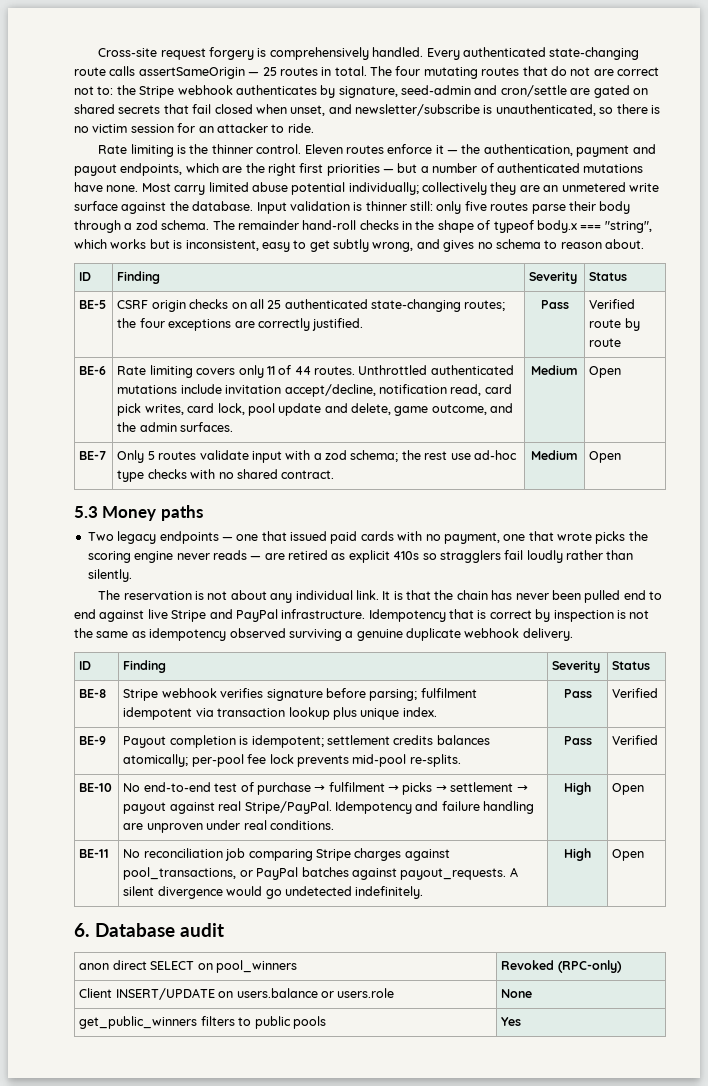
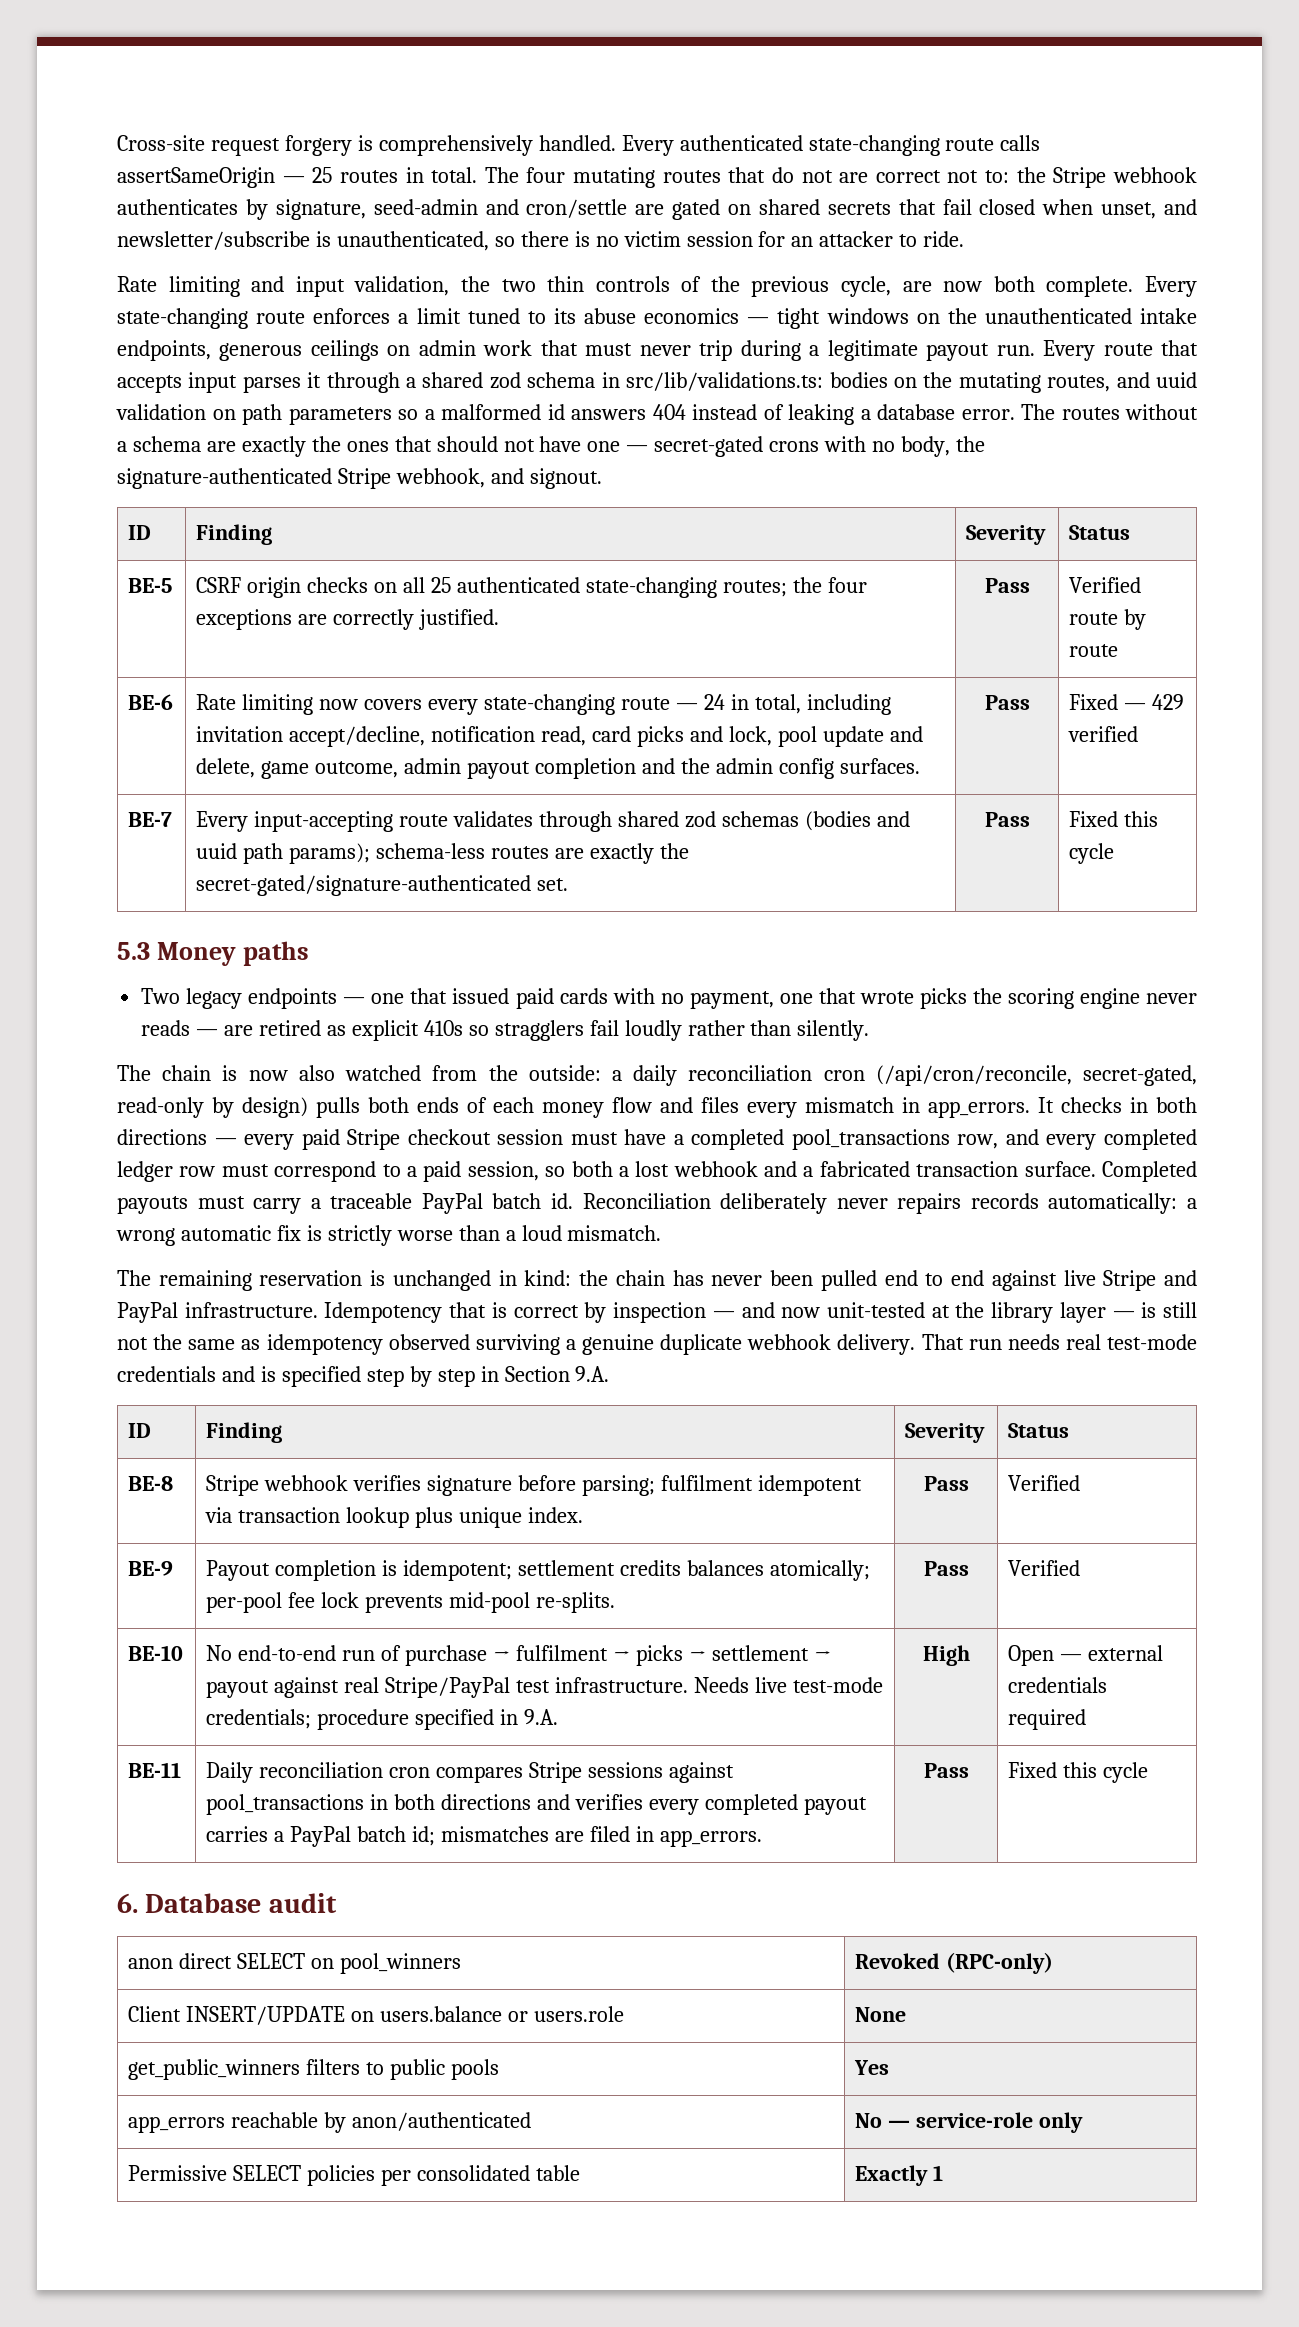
[177,144,656,157] [74,163,644,176] [74,182,659,195] [74,201,631,214] [74,220,652,233] [74,239,644,252] is the thinner control. Eleven routes enforce it — the authentication, payment and payout endpoints, which are the right first priorities — but a number of authenticated mutations have none. Most carry limited abuse potential individually; collectively they are an unmetered write surface against the database. Input validation is thinner still: only five routes parse their body through a zod schema. The remainder hand-roll checks in the shape of typeof body.x === "string", which works but is inconsistent, easy to get subtly wrong, and gives no schema to reason about. -> [251,276,1198,297] [117,308,1197,329] [117,340,1199,361] [117,372,1197,393] [116,404,1198,425] [117,436,985,457] [117,468,602,489] and input validation, the two thin controls of the previous cycle, are now both complete. Every state-changing route enforces a limit tuned to its abuse economics — tight windows on the unauthenticated intake endpoints, generous ceilings on admin work that must never trip during a legitimate payout run. Every route that accepts input parses it through a shared zod schema in src/lib/validations.ts: bodies on the mutating routes, and uuid validation on path parameters so a malformed id answers 404 instead of leaking a database error. The routes without a schema are exactly the ones that should not have one — secret-gated crons with no body, the signature-authenticated Stripe webhook, and signout.
[196,365,514,378] [117,384,222,394] covers only 11 of 44 routes. Unthrottled authenticated mutations include -> [319,694,891,715] now covers every state-changing route — 24 in total, including
[117,403,215,416] pick writes, card -> [636,726,723,747] picks and
(487, 409) none -> [404,758,636,779] admin payout completion
(177, 427) none -> [778,758,834,779] config
[531,365,578,375] [589,366,622,378] [79,451,107,460] [117,450,517,463] [117,469,335,482] [531,450,578,460] [589,451,622,463] Medium | Open // BE-7 | Only 5 routes validate input with a zod schema; the rest use ad-hoc type checks with no shared contract. | Medium | Open -> [984,695,1030,710] [1069,694,1185,710] [1068,726,1139,742] [128,812,173,827] [196,811,910,832] [196,843,689,864] [196,875,569,896] [984,812,1030,827] [1069,811,1159,827] [1069,843,1115,864] Pass | Fixed — 429 verified // BE-7 | Every input-accepting route validates through shared zod schemas (bodies and uuid path params); schema-less routes are exactly the secret-gated/signature-authenticated set. | Pass | Fixed this cycle
[123,590,432,603] reservation is not about any individual link. It is that -> [162,1065,1197,1086] [117,1097,1197,1118] [117,1129,1197,1150] [117,1161,1197,1182] [117,1193,1197,1214] [116,1225,662,1246] [117,1270,572,1291] chain is now also watched from the outside: a daily reconciliation cron (/api/cron/reconcile, secret-gated, read-only by design) pulls both ends of each money flow and files every mismatch in app_errors. It checks in both directions — every paid Stripe checkout session must have a completed pool_transactions row, and every completed ledger row must correspond to a paid session, so both a lost webhook and a fabricated transaction surface. Completed payouts must carry a traceable PayPal batch id. Reconciliation deliberately never repairs records automatically: a wrong automatic fix is strictly worse than a loud mismatch. // The remaining reservation is unchanged in kind:
[616,610,626,619] is -> [712,1302,1197,1323] — and now unit-tested at the library layer — is still
(573, 634) none -> [921,1334,1197,1350] [117,1366,610,1387] That run needs real test-mode credentials and is specified step by step in Section 9.A.
[214,783,238,792] test -> [342,1650,376,1661] run
[244,801,535,814] [123,820,334,833] [564,782,591,795] [612,783,645,795] [79,849,110,858] [123,848,450,861] [123,867,518,880] [123,886,424,899] [564,848,591,861] [612,849,645,861] Stripe/PayPal. Idempotency and failure handling are unproven under real conditions. | High | Open // BE-11 | No reconciliation job comparing Stripe charges against pool_transactions, or PayPal batches against payout_requests. A silent divergence would go undetected indefinitely. | High | Open -> [385,1677,883,1698] [206,1709,559,1730] [922,1645,970,1666] [1008,1645,1164,1666] [1008,1677,1108,1693] [1008,1709,1087,1730] [128,1762,182,1778] [206,1762,734,1783] [206,1794,867,1815] [206,1826,762,1847] [923,1763,969,1778] [1008,1762,1149,1783] Stripe/PayPal test infrastructure. Needs live test-mode credentials; procedure specified in 9.A. | High | Open — external credentials required // BE-11 | Daily reconciliation cron compares Stripe sessions against pool_transactions in both directions and verifies every completed payout carries a PayPal batch id; mismatches are filed in app_errors. | Pass | Fixed this cycle
(522, 1021) none -> [128,2112,532,2133] [855,2112,1084,2133] [128,2165,580,2186] [855,2165,944,2186] // app_errors reachable by anon/authenticated | No — service-role only // Permissive SELECT policies per consolidated table | Exactly 1

